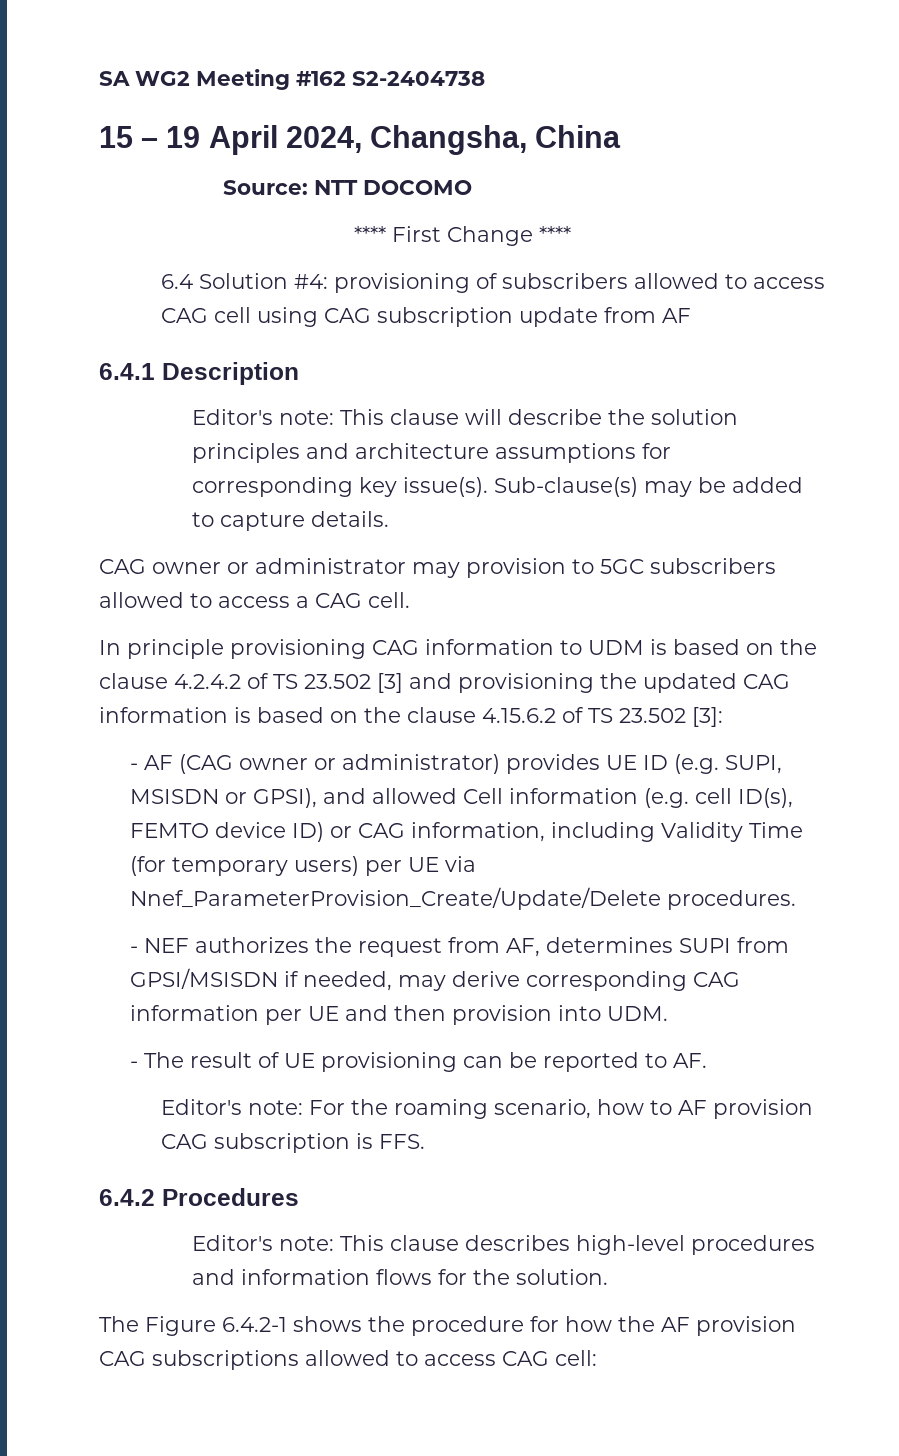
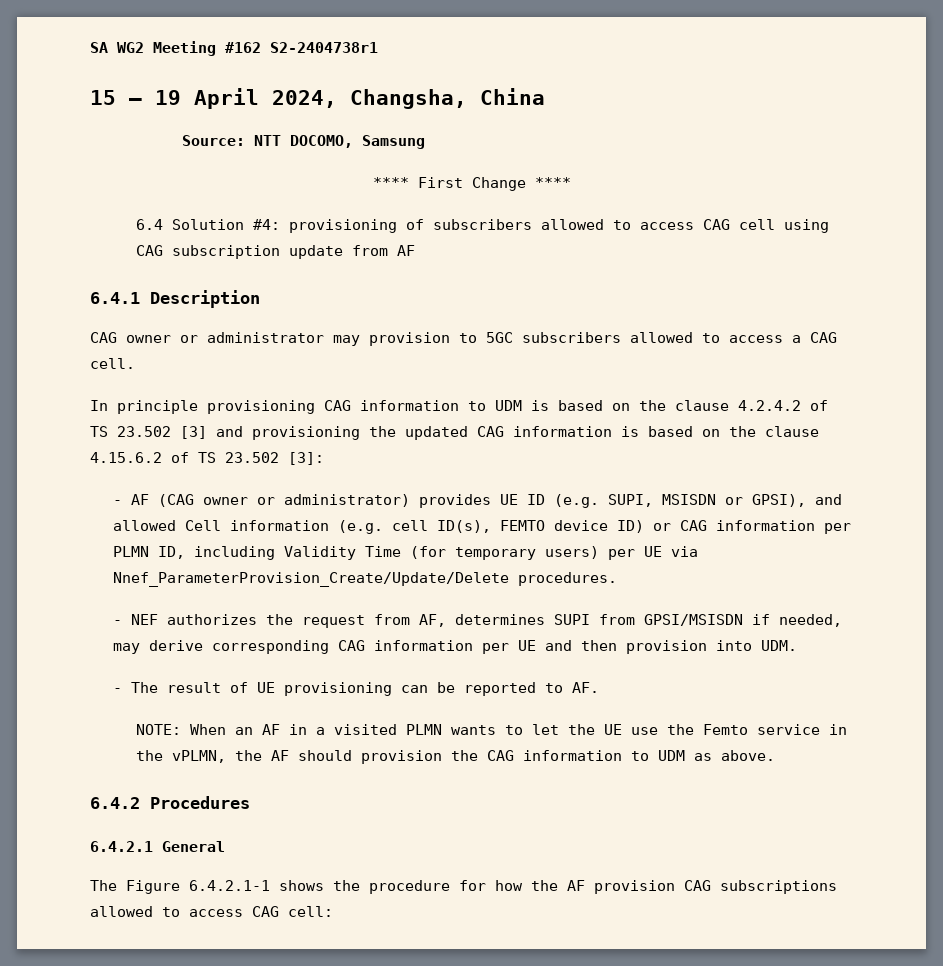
[352,71,485,86] S2-2404738 -> [270,42,378,53] S2-2404738r1
[362,180,472,195] DOCOMO -> [289,135,425,149] DOCOMO, Samsung
[191,409,738,425] [191,443,671,463] [191,477,803,497] [191,511,389,531] // Editor's note: This clause will describe the solution principles and architecture assumptions for corresponding key issue(s). Sub-clause(s) may be added to capture details. -> (260, 299) none
[410,822,545,842] information, -> [715,520,851,534] [112,546,185,559] information per PLMN ID,
[160,1099,813,1119] [160,1133,425,1153] [99,1188,299,1206] [191,1235,815,1255] [191,1269,608,1285] Editor's note: For the roaming scenario, how to AF provision CAG subscription is FFS. // 6.4.2 Procedures // Editor's note: This clause describes high-level procedures and information flows for the solution. -> [135,724,847,735] [135,750,775,764] [90,796,250,809] [90,841,225,852] NOTE: When an AF in a visited PLMN wants to let the UE use the Femto service in the vPLMN, the AF should provision the CAG information to UDM as above. // 6.4.2 Procedures // 6.4.2.1 General
[222,1317,287,1332] 6.4.2-1 -> [189,880,270,891] 6.4.2.1-1

